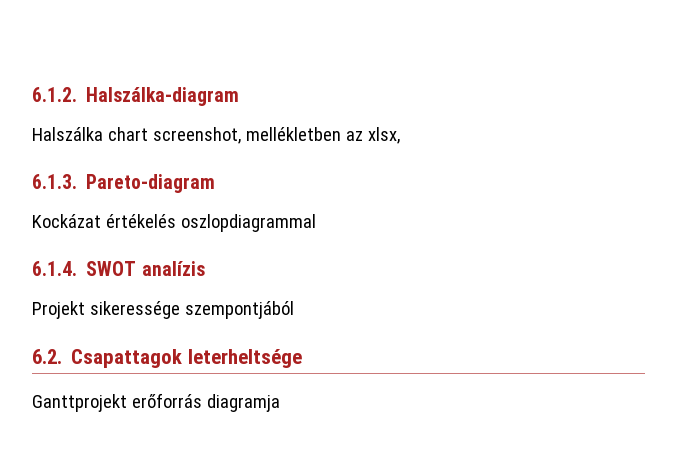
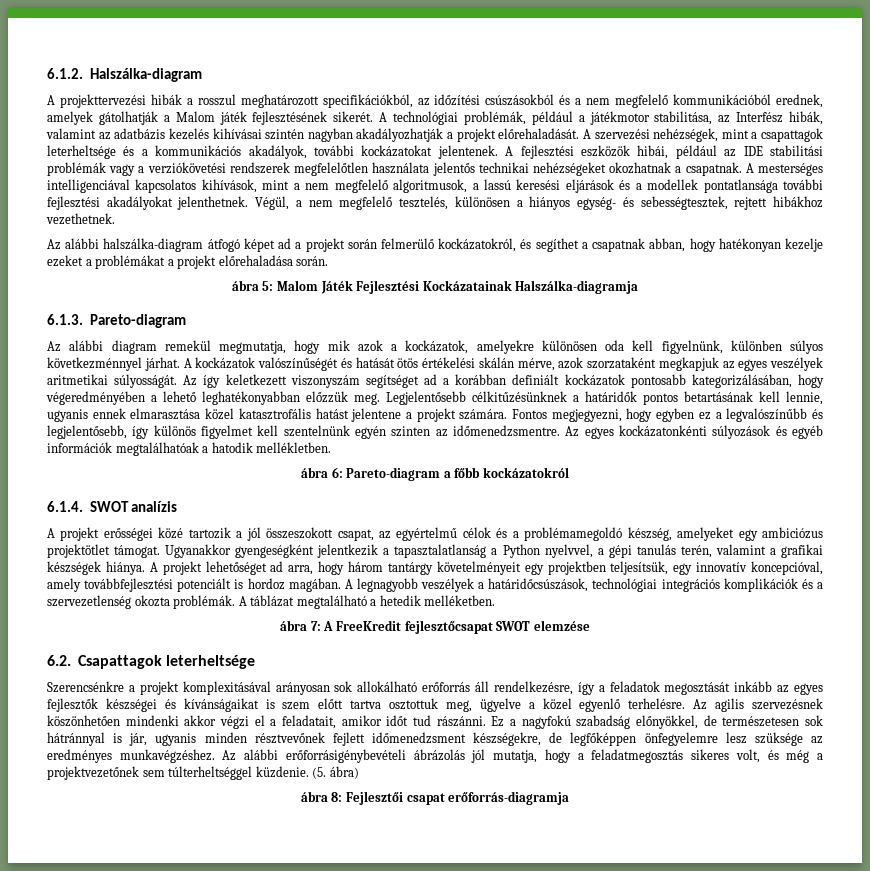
[32,127,400,144] [32,174,216,193] [32,214,316,232] [32,261,205,276] [32,301,294,319] [32,349,302,368] [32,393,280,412] Halszálka chart screenshot, mellékletben az xlsx, // 6.1.3. Pareto-diagram // Kockázat értékelés oszlopdiagrammal // 6.1.4. SWOT analízis // Projekt sikeressége szempontjából // 6.2. Csapattagok leterheltsége // Ganttprojekt erőforrás diagramja -> [47,94,823,108] [47,111,823,125] [46,128,823,142] [47,145,823,159] [47,162,823,176] [47,179,823,193] [47,196,824,210] [46,213,115,225] [47,238,823,252] [47,255,329,269] [231,280,639,294] [47,314,186,328] [47,340,823,354] [47,357,823,371] [47,374,824,388] [46,391,823,405] [47,408,824,422] [47,425,824,439] [47,442,332,456] [301,467,569,481] [47,501,178,512] [47,527,823,541] [47,544,823,558] [47,561,823,575] [47,578,823,592] [47,595,496,609] [280,620,590,634] [47,655,255,669] [47,681,823,695] [47,698,823,712] [47,715,823,729] [47,732,823,746] [47,749,824,763] [47,766,359,780] [300,791,570,805] A projekttervezési hibák a rosszul meghatározott specifikációkból, az időzítési csúszásokból és a nem megfelelő kommunikációból erednek, amelyek gátolhatják a Malom játék fejlesztésének sikerét. A technológiai problémák, például a játékmotor stabilitása, az Interfész hibák, valamint az adatbázis kezelés kihívásai szintén nagyban akadályozhatják a projekt előrehaladását. A szervezési nehézségek, mint a csapattagok leterheltsége és a kommunikációs akadályok, további kockázatokat jelentenek. A fejlesztési eszközök hibái, például az IDE stabilitási problémák vagy a verziókövetési rendszerek megfelelőtlen használata jelentős technikai nehézségeket okozhatnak a csapatnak. A mesterséges intelligenciával kapcsolatos kihívások, mint a nem megfelelő algoritmusok, a lassú keresési eljárások és a modellek pontatlansága további fejlesztési akadályokat jelenthetnek. Végül, a nem megfelelő tesztelés, különösen a hiányos egység- és sebességtesztek, rejtett hibákhoz vezethetnek. // Az alábbi halszálka-diagram átfogó képet ad a projekt során felmerülő kockázatokról, és segíthet a csapatnak abban, hogy hatékonyan kezelje ezeket a problémákat a projekt előrehaladása során. // ábra 5: Malom Játék Fejlesztési Kockázatainak Halszálka-diagramja // 6.1.3. Pareto-diagram // Az alábbi diagram remekül megmutatja, hogy mik azok a kockázatok, amelyekre különösen oda kell figyelnünk, különben súlyos következménnyel járhat. A kockázatok valószínűségét és hatását ötös értékelési skálán mérve, azok szorzataként megkapjuk az egyes veszélyek aritmetikai súlyosságát. Az így keletkezett viszonyszám segítséget ad a korábban definiált kockázatok pontosabb kategorizálásában, hogy végeredményében a lehető leghatékonyabban előzzük meg. Legjelentősebb célkitűzésünknek a határidők pontos betartásának kell lennie, ugyanis ennek elmarasztása közel katasztrofális hatást jelentene a projekt számára. Fontos megjegyezni, hogy egyben ez a legvalószínűbb és legjelentősebb, így különös figyelmet kell szentelnünk egyén szinten az időmenedzsmentre. Az egyes kockázatonkénti súlyozások és egyéb információk megtalálhatóak a hatodik mellékletben. // ábra 6: Pareto-diagram a főbb kockázatokról // 6.1.4. SWOT analízis // A projekt erősségei közé tartozik a jól összeszokott csapat, az egyértelmű célok és a problémamegoldó készség, amelyeket egy ambiciózus projektötlet támogat. Ugyanakkor gyengeségként jelentkezik a tapasztalatlanság a Python nyelvvel, a gépi tanulás terén, valamint a grafikai készségek hiánya. A projekt lehetőséget ad arra, hogy három tantárgy követelményeit egy projektben teljesítsük, egy innovatív koncepcióval, amely továbbfejlesztési potenciált is hordoz magában. A legnagyobb veszélyek a határidőcsúszások, technológiai integrációs komplikációk és a szervezetlenség okozta problémák. A táblázat megtalálható a hetedik melléketben. // ábra 7: A FreeKredit fejlesztőcsapat SWOT elemzése // 6.2. Csapattagok leterheltsége // Szerencsénkre a projekt komplexitásával arányosan sok allokálható erőforrás áll rendelkezésre, így a feladatok megosztását inkább az egyes fejlesztők készségei és kívánságaikat is szem előtt tartva osztottuk meg, ügyelve a közel egyenlő terhelésre. Az agilis szervezésnek köszönhetően mindenki akkor végzi el a feladatait, amikor időt tud rászánni. Ez a nagyfokú szabadság előnyökkel, de természetesen sok hátránnyal is jár, ugyanis minden résztvevőnek fejlett időmenedzsment készségekre, de legfőképpen önfegyelemre lesz szüksége az eredményes munkavégzéshez. Az alábbi erőforrásigénybevételi ábrázolás jól mutatja, hogy a feladatmegosztás sikeres volt, és még a projektvezetőnek sem túlterheltséggel küzdenie. (5. ábra) // ábra 8: Fejlesztői csapat erőforrás-diagramja

